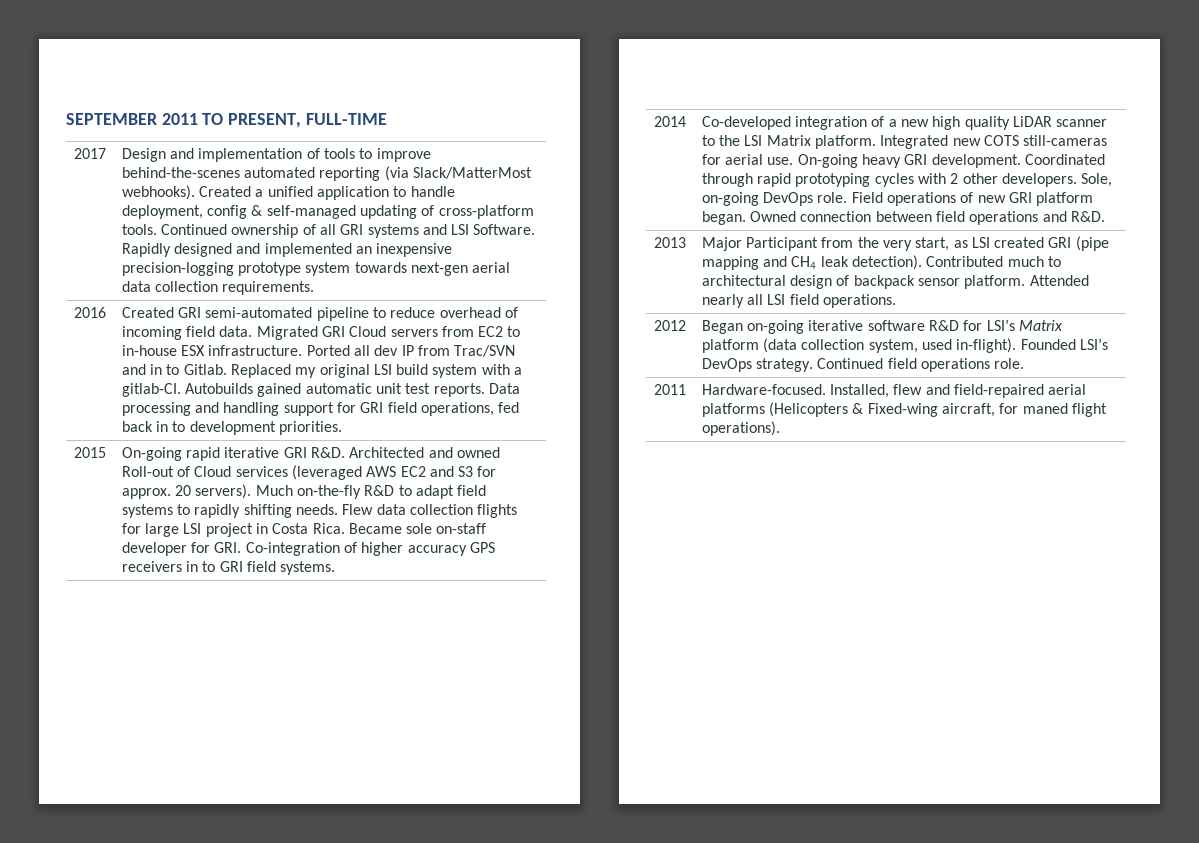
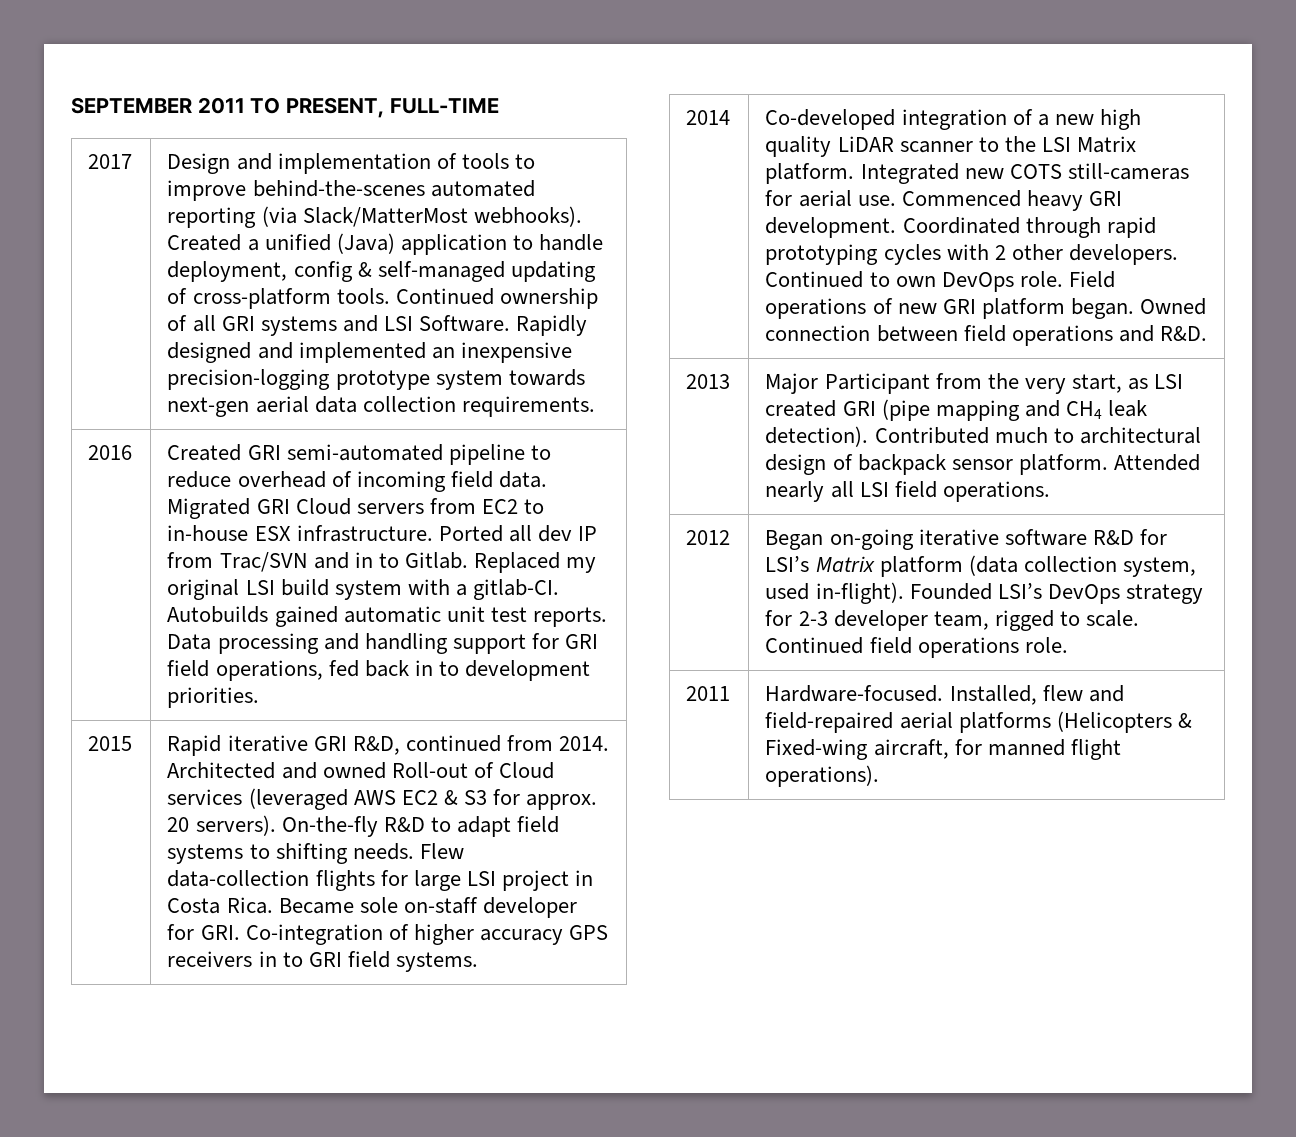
(313, 191) none -> [336,233,395,254] (Java)
[121,447,345,461] On-going rapid iterative GRI R&D. -> [167,735,609,756] Rapid iterative GRI R&D, continued from 2014.
[429,466,454,477] and -> [443,790,458,805] &
[255,485,361,499] Much on-the-fly -> [281,816,378,837] On-the-fly
[194,504,241,518] rapidly -> (270, 851) none
[376,504,473,515] data collection -> [167,870,310,887] data-collection
[797,154,858,168] On-going -> [901,190,1021,207] Commenced
[1081,173,1113,187] [701,192,759,206] Sole, on-going -> [765,271,936,288] Continued to own
[755,358,813,372] strategy. -> [1125,584,1203,604] [765,610,1139,631] strategy for 2-3 developer team, rigged to scale.
[1022,403,1068,414] maned -> [987,739,1065,756] manned

